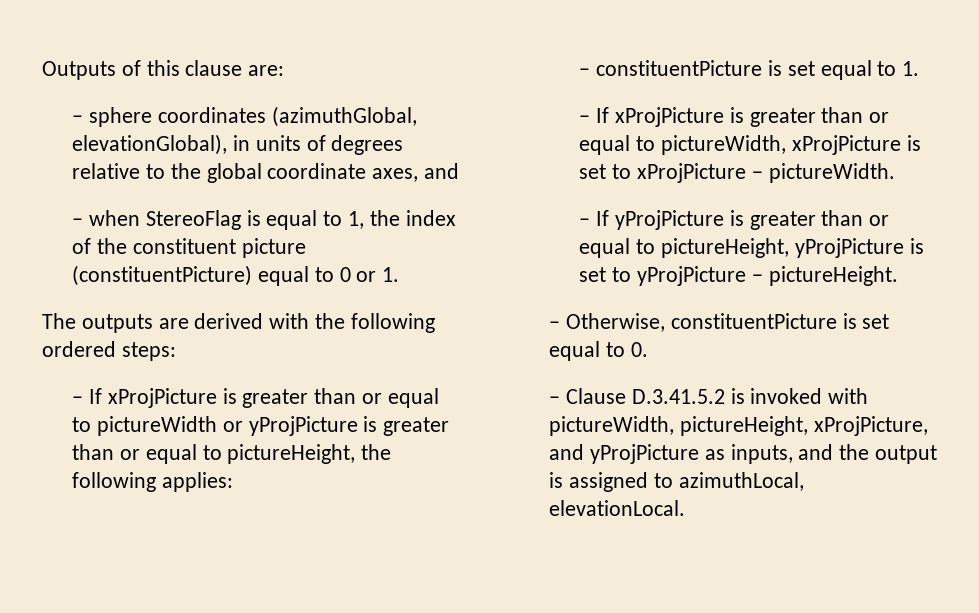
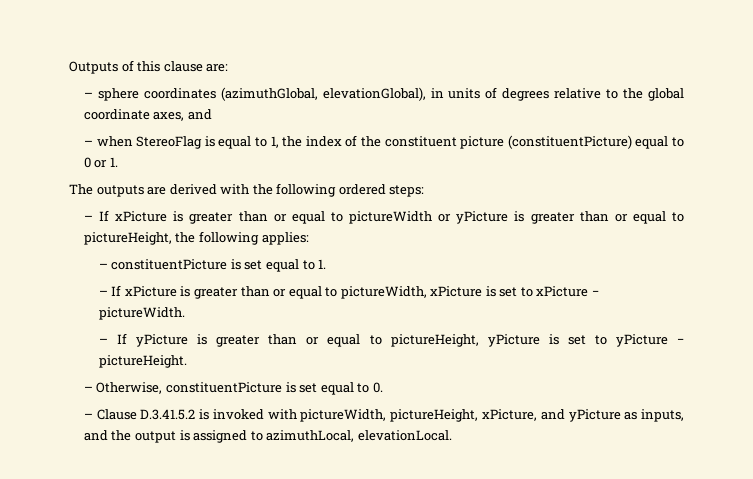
[107,388,217,408] xProjPicture -> [115,211,168,222] xPicture
[248,416,358,436] yProjPicture -> [456,211,509,224] yPicture
[614,107,724,127] xProjPicture -> [124,286,177,297] xPicture
[791,135,921,155] [579,163,746,183] xProjPicture is set to xProjPicture -> [430,286,589,297] xPicture is set to xPicture
[614,210,890,230] [579,238,924,258] [579,266,746,286] yProjPicture is greater than or equal to pictureHeight, yProjPicture is set to yProjPicture -> [136,334,668,347] yPicture is greater than or equal to pictureHeight, yPicture is set to yPicture
[813,416,928,436] [549,444,699,464] xProjPicture, and yProjPicture -> [481,409,621,422] xPicture, and yPicture

